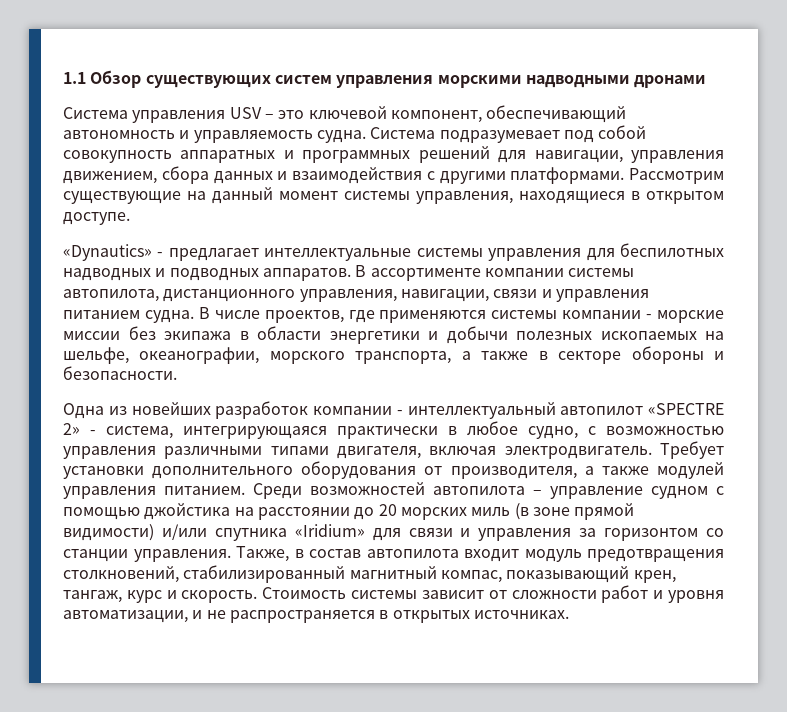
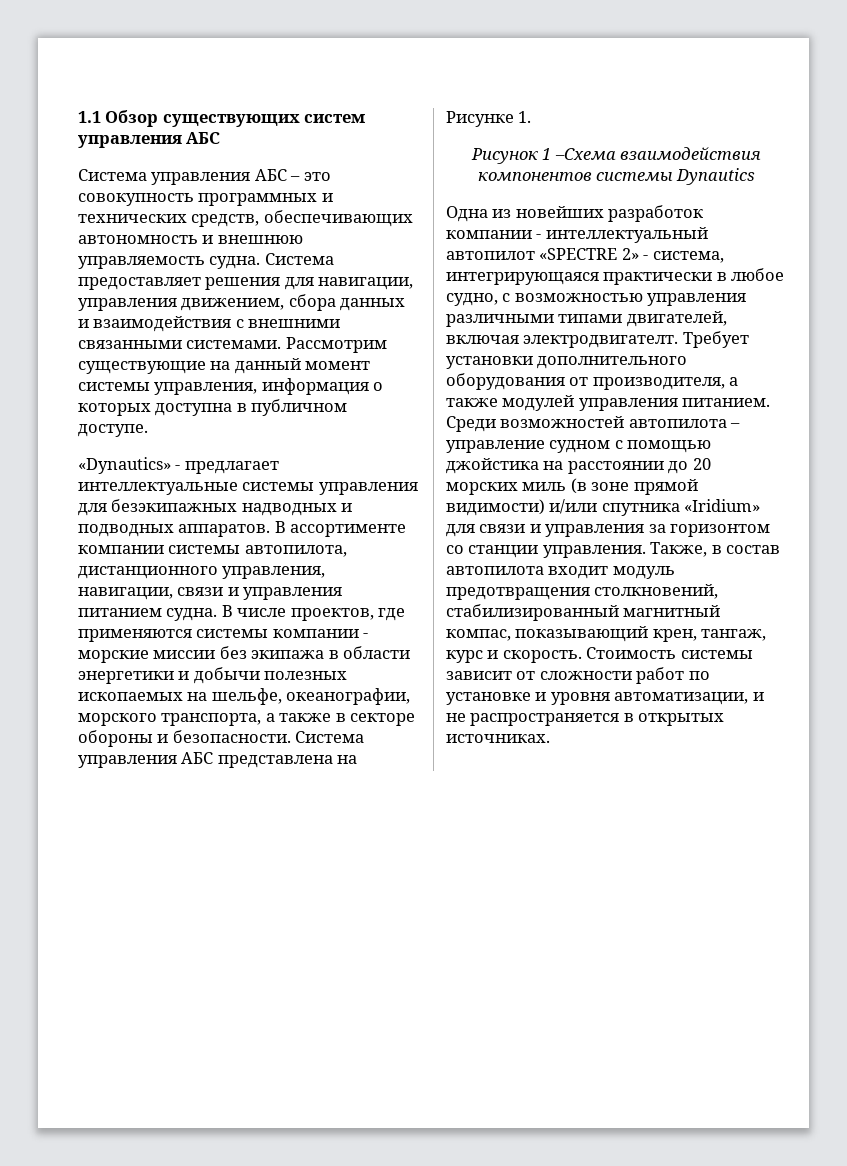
[437,75,707,88] [63,107,262,123] морскими надводными дронами // Система управления USV -> [186,132,221,144] [78,169,287,185] АБС // Система управления АБС
[308,105,627,123] ключевой компонент, обеспечивающий -> [78,193,333,206] [78,210,413,227] совокупность программных и технических средств, обеспечивающих
(190, 134) none -> [217,235,303,244] внешнюю
[439,125,647,143] [63,146,490,163] подразумевает под собой совокупность аппаратных и программных решений -> [78,277,281,290] предоставляет решения
[439,167,625,184] другими платформами. -> [248,319,341,328] [78,340,282,349] внешними связанными системами.
[519,191,724,204] находящиеся в открытом -> [261,378,384,395] [78,399,348,416] информация о которых доступна в публичном
[620,243,724,257] беспилотных -> [111,499,238,512] безэкипажных
(177, 373) none -> [295,731,365,743] [78,752,358,768] [446,111,532,127] [470,147,762,164] [477,168,756,185] Система управления АБС представлена на Рисунке 1. // Рисунок 1 –Схема взаимодействия компонентов системы Dynautics
[337,446,652,459] двигателя, включая электродвигатель. -> [626,311,727,327] [446,335,679,348] двигателей, включая электродвигателт.
(649, 594) none -> [688,671,710,680] [446,692,531,705] по установке

